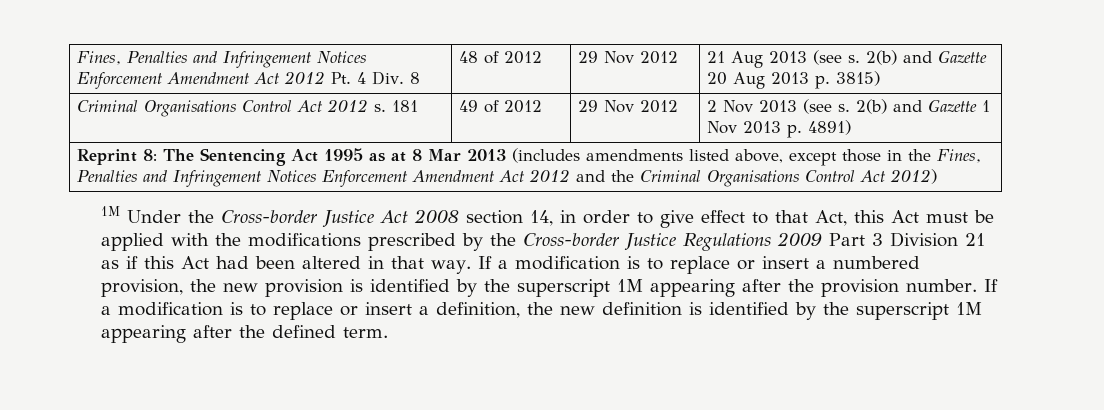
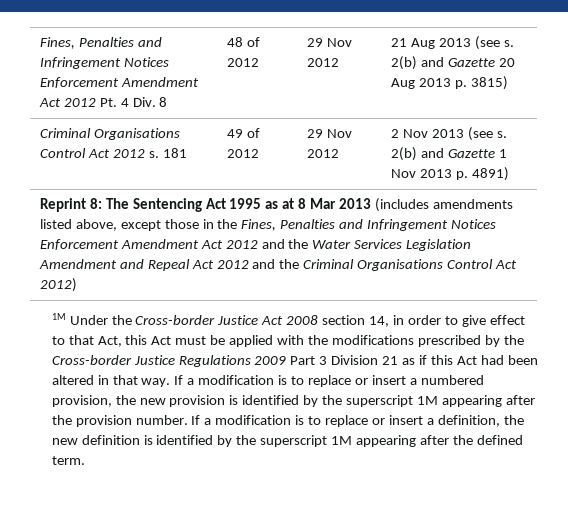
(634, 176) none -> [312,239,472,251] [38,259,300,271] Water Services Legislation Amendment and Repeal Act 2012 and the

